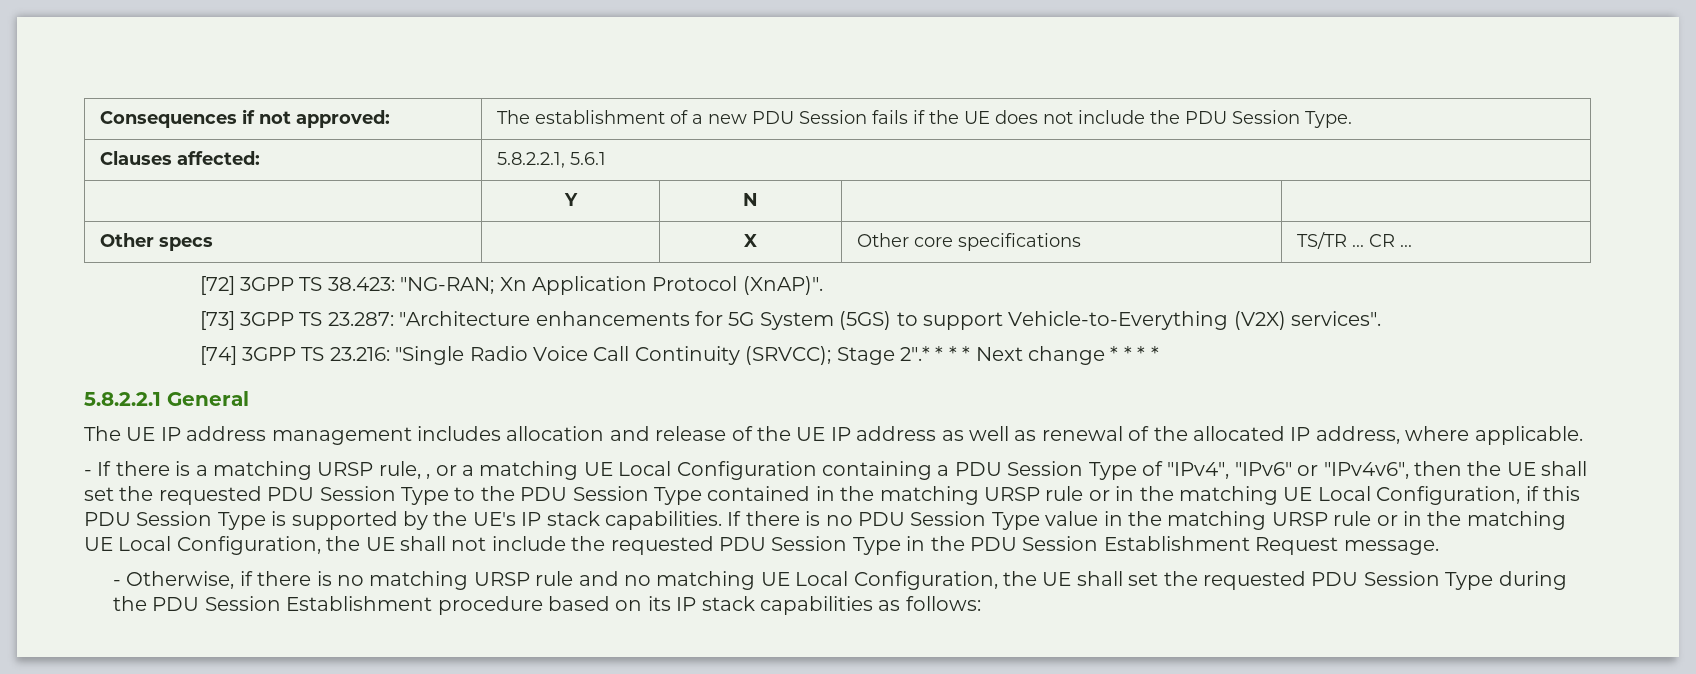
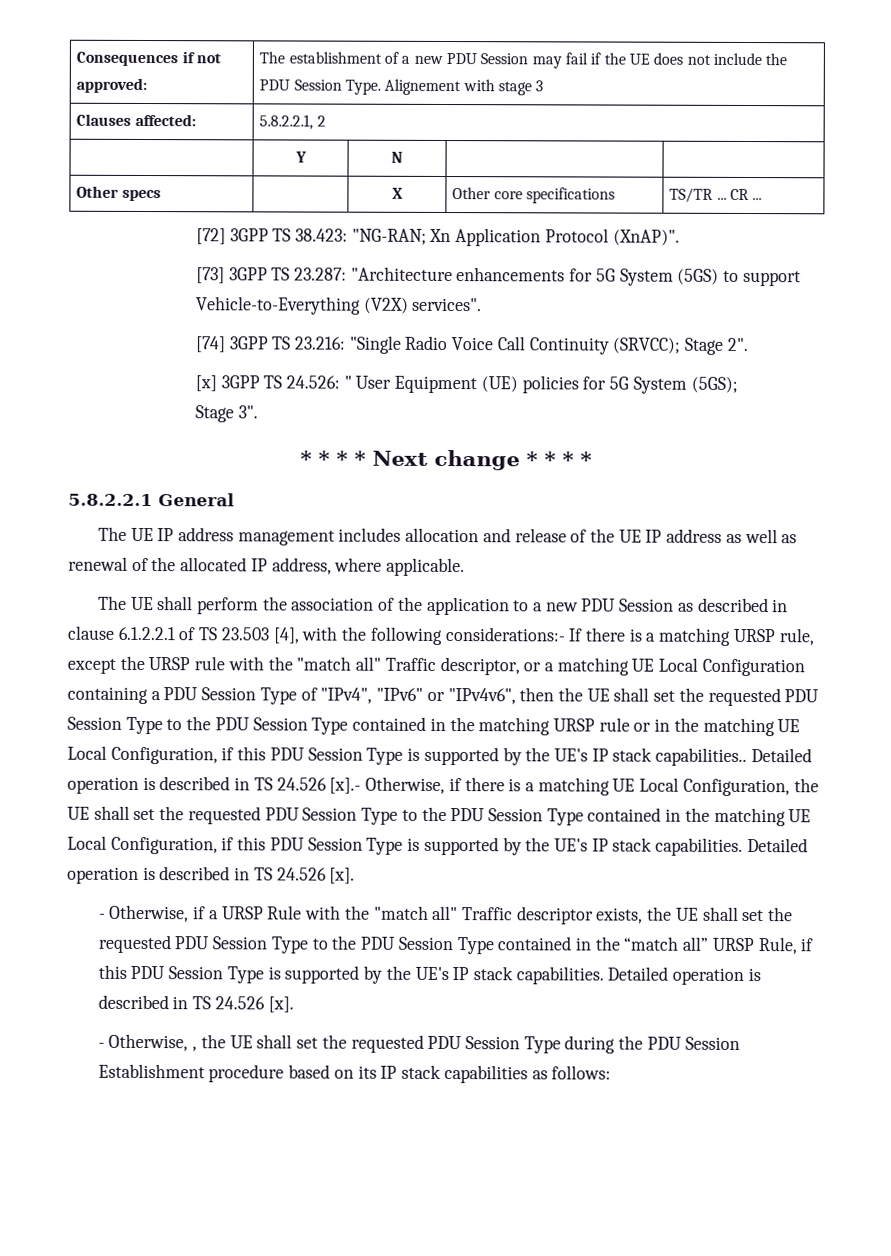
[871,110,908,124] fails -> [531,52,589,69] may fail
(1352, 119) none -> [384,78,544,96] Alignement with stage 3
[569,152,606,165] 5.6.1 -> [316,115,326,127] 2
[900,346,931,361] 2".* -> [726,337,748,352] [194,375,738,394] [194,405,258,423] [300,450,312,466] 2". // [x] 3GPP TS 24.526: " User Equipment (UE) policies for 5G System (5GS); // Stage 3". // *
[84,470,92,476] - -> [97,595,789,616] [67,625,566,645] The UE shall perform the association of the application to a new PDU Session as described in clause 6.1.2.2.1 of TS 23.503 [4], with the following considerations:-
[426,473,431,479] , -> [67,655,520,676] except the URSP rule with the "match all" Traffic descriptor,
[604,511,1566,530] [84,536,1439,555] [112,571,998,590] capabilities. If there is no PDU Session Type value in the matching URSP rule or in the matching UE Local Configuration, the UE shall not include the requested PDU Session Type in the PDU Session Establishment Request message. // - Otherwise, if there is no matching URSP rule and no matching UE Local Configuration, -> [655,747,812,767] [67,776,819,797] [67,805,812,827] [67,835,808,856] [67,866,356,884] [98,904,794,925] [97,934,814,955] [97,964,761,985] [97,994,294,1013] [97,1033,198,1052] capabilities.. Detailed operation is described in TS 24.526 [x].- Otherwise, if there is a matching UE Local Configuration, the UE shall set the requested PDU Session Type to the PDU Session Type contained in the matching UE Local Configuration, if this PDU Session Type is supported by the UE's IP stack capabilities. Detailed operation is described in TS 24.526 [x]. // - Otherwise, if a URSP Rule with the "match all" Traffic descriptor exists, the UE shall set the requested PDU Session Type to the PDU Session Type contained in the “match all” URSP Rule, if this PDU Session Type is supported by the UE's IP stack capabilities. Detailed operation is described in TS 24.526 [x]. // - Otherwise, ,

